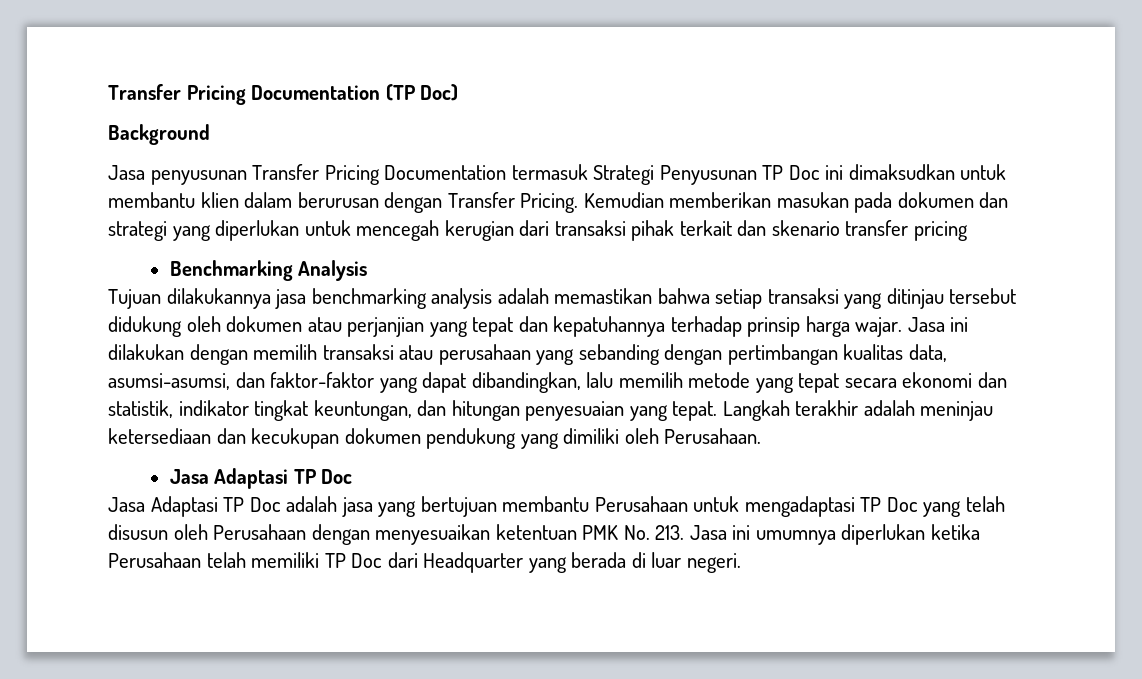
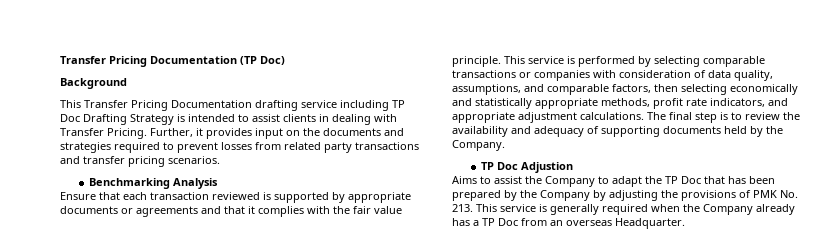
[108,164,1007,185] [108,192,1009,213] [108,220,840,241] Jasa penyusunan Transfer Pricing Documentation termasuk Strategi Penyusunan TP Doc ini dimaksudkan untuk membantu klien dalam berurusan dengan Transfer Pricing. Kemudian memberikan masukan pada dokumen dan strategi yang diperlukan untuk mencegah kerugian dari transaksi pihak terkait dan skenario -> [60,100,405,111] [60,114,397,125] [60,128,404,139] [60,142,419,153] [60,156,80,164] This Transfer Pricing Documentation drafting service including TP Doc Drafting Strategy is intended to assist clients in dealing with Transfer Pricing. Further, it provides input on the documents and strategies required to prevent losses from related party transactions and
(968, 231) none -> [168,156,220,164] scenarios.
[108,288,1017,309] [108,316,969,337] [108,344,947,365] [108,372,1007,393] [108,400,994,421] [108,428,762,449] [169,468,353,489] [108,496,1006,517] [108,524,980,545] [108,552,741,573] Tujuan dilakukannya jasa benchmarking analysis adalah memastikan bahwa setiap transaksi yang ditinjau tersebut didukung oleh dokumen atau perjanjian yang tepat dan kepatuhannya terhadap prinsip harga wajar. Jasa ini dilakukan dengan memilih transaksi atau perusahaan yang sebanding dengan pertimbangan kualitas data, asumsi-asumsi, dan faktor-faktor yang dapat dibandingkan, lalu memilih metode yang tepat secara ekonomi dan statistik, indikator tingkat keuntungan, dan hitungan penyesuaian yang tepat. Langkah terakhir adalah meninjau ketersediaan dan kecukupan dokumen pendukung yang dimiliki oleh Perusahaan. // Jasa Adaptasi TP Doc // Jasa Adaptasi TP Doc adalah jasa yang bertujuan membantu Perusahaan untuk mengadaptasi TP Doc yang telah disusun oleh Perusahaan dengan menyesuaikan ketentuan PMK No. 213. Jasa ini umumnya diperlukan ketika Perusahaan telah memiliki TP Doc dari Headquarter yang berada di luar negeri. -> [60,192,411,203] [60,206,402,217] [452,56,765,67] [452,70,773,81] [452,84,798,95] [452,98,788,109] [452,112,800,123] [452,126,783,137] [452,140,505,151] [480,162,573,173] [452,176,775,187] [452,190,798,201] [452,204,795,215] [452,218,685,229] Ensure that each transaction reviewed is supported by appropriate documents or agreements and that it complies with the fair value principle. This service is performed by selecting comparable transactions or companies with consideration of data quality, assumptions, and comparable factors, then selecting economically and statistically appropriate methods, profit rate indicators, and appropriate adjustment calculations. The final step is to review the availability and adequacy of supporting documents held by the Company. // TP Doc Adjustion // Aims to assist the Company to adapt the TP Doc that has been prepared by the Company by adjusting the provisions of PMK No. 213. This service is generally required when the Company already has a TP Doc from an overseas Headquarter.

